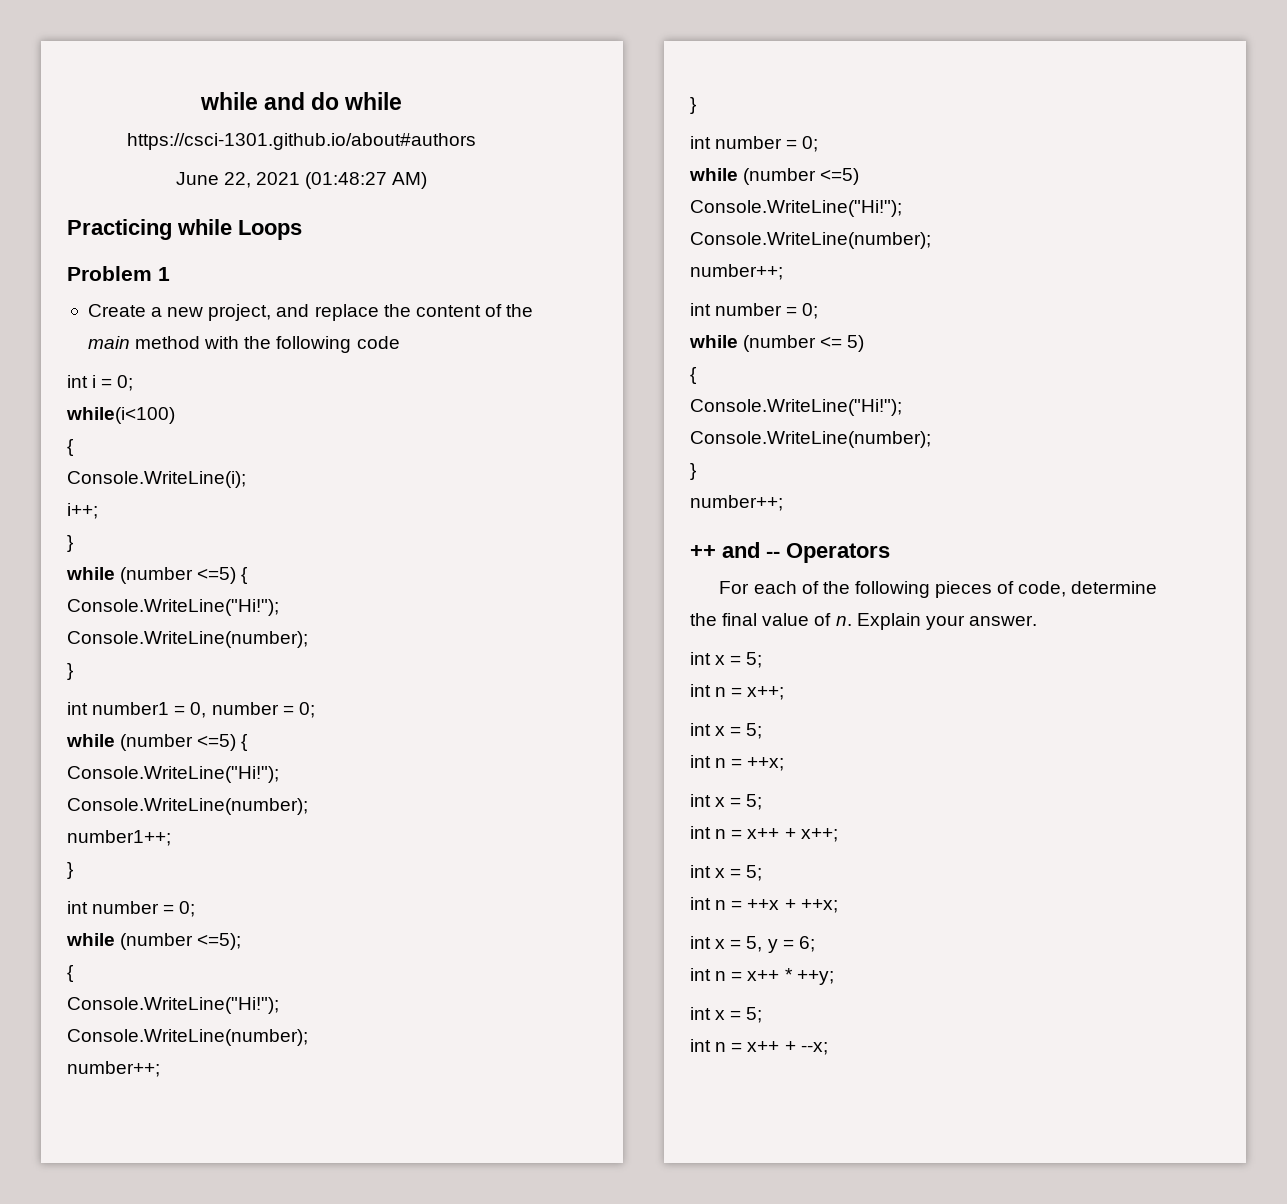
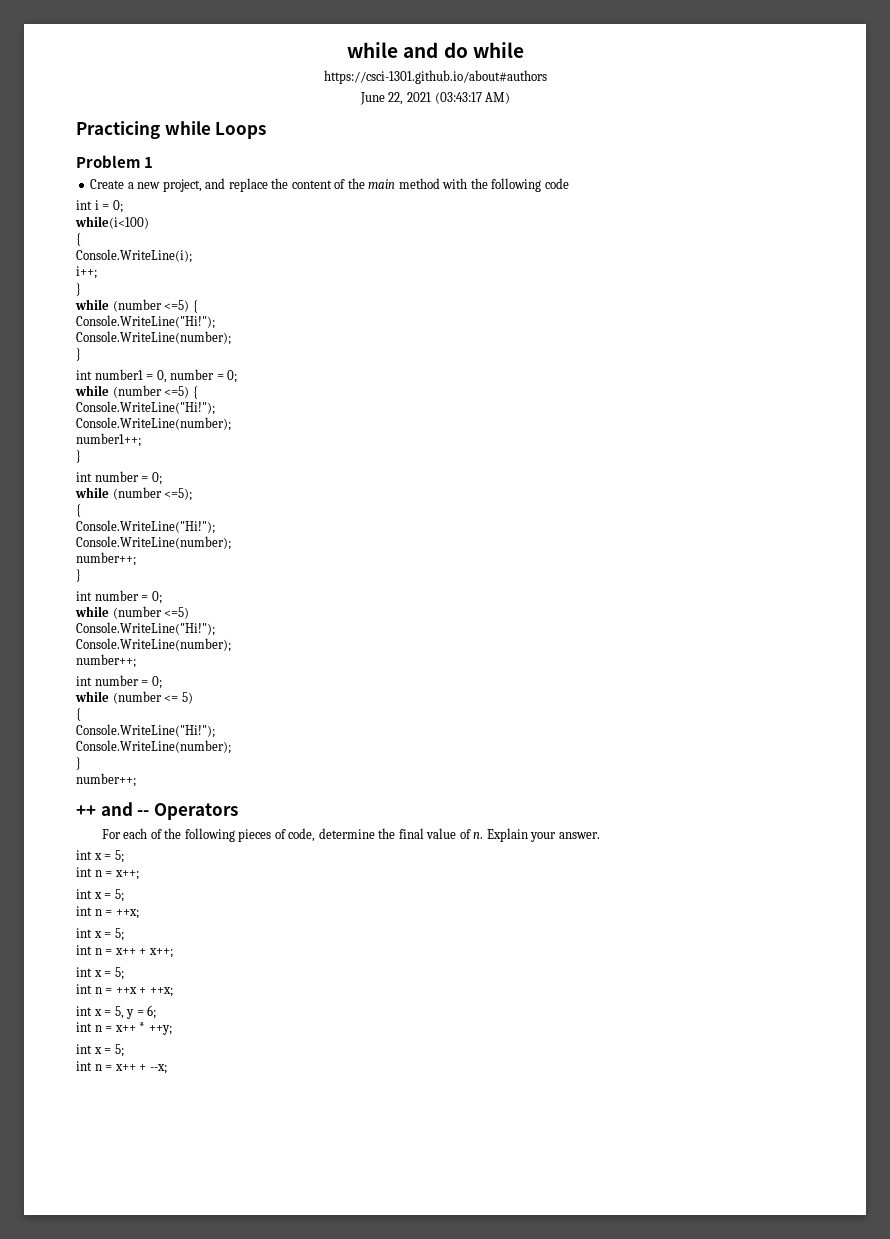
[305,172,388,189] (01:48:27 -> [434,92,482,104] (03:43:17

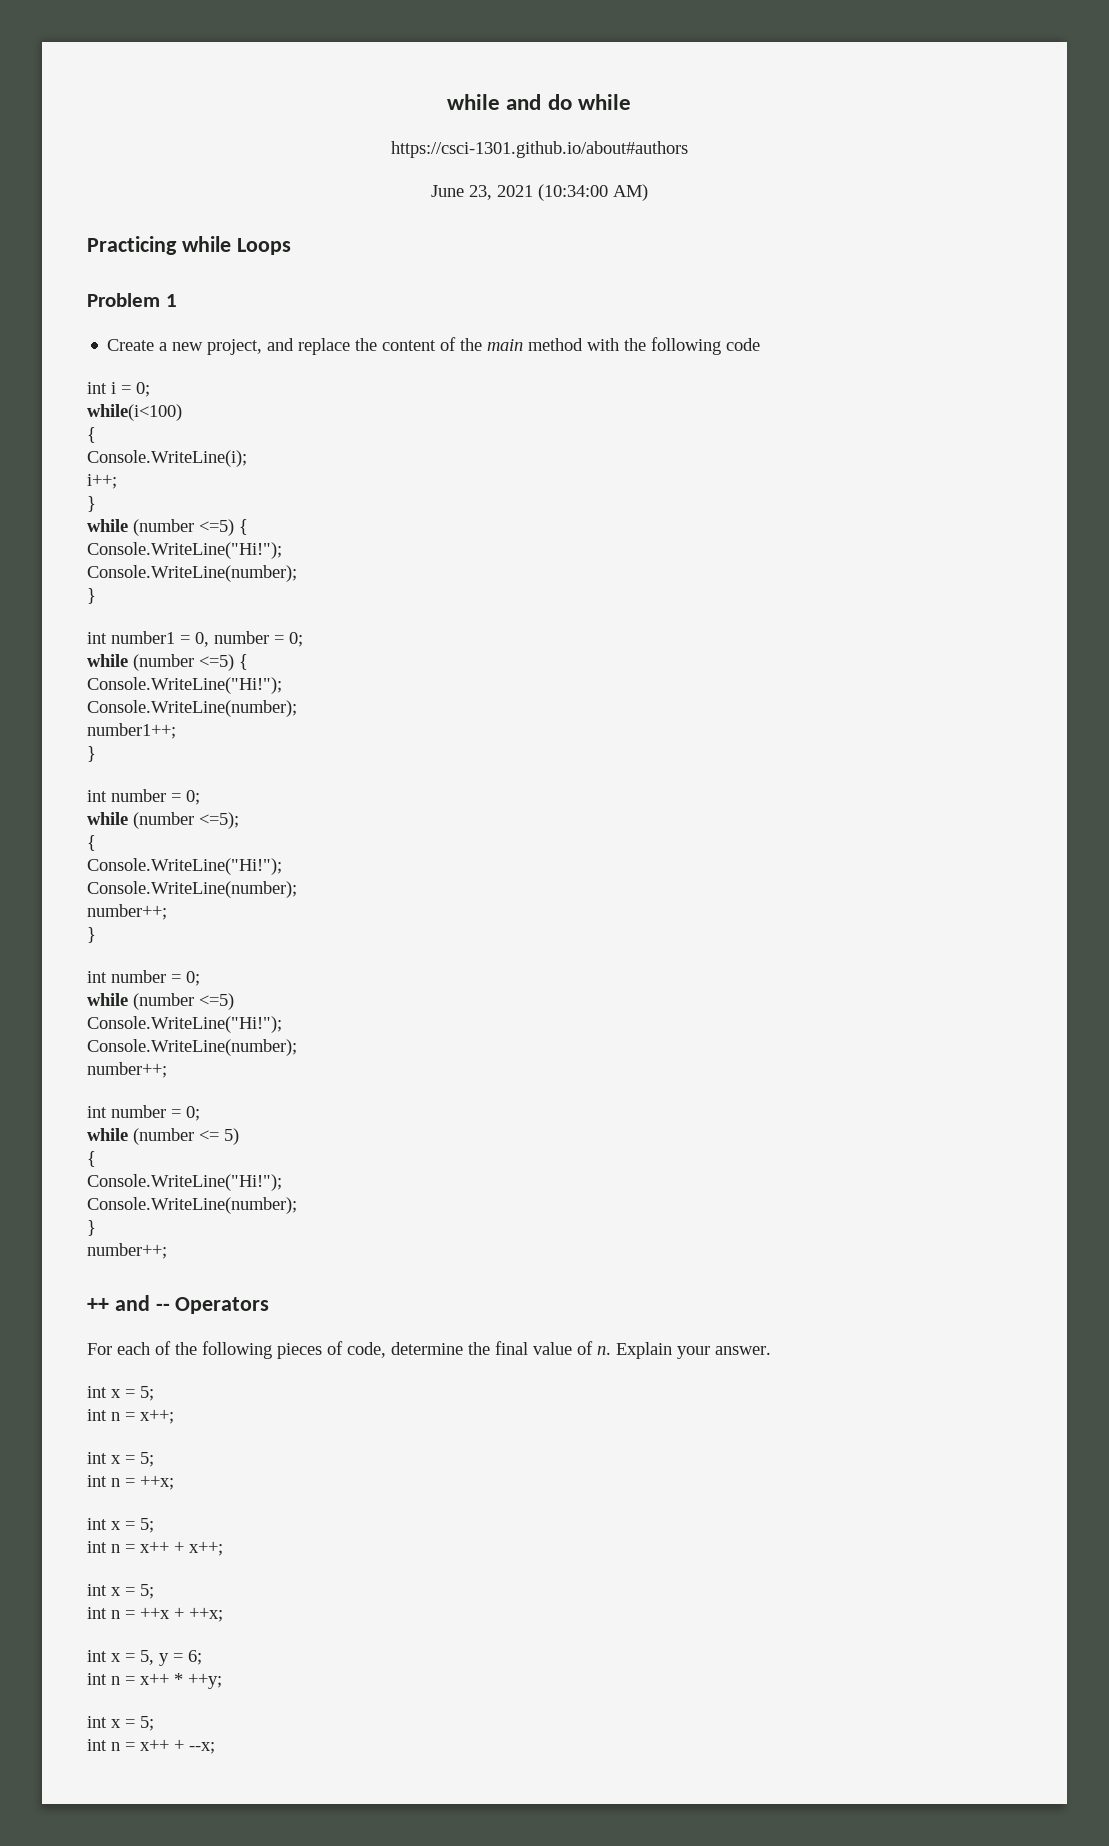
[388,92,482,105] 22, 2021 (03:43:17 -> [468,184,608,201] 23, 2021 (10:34:00

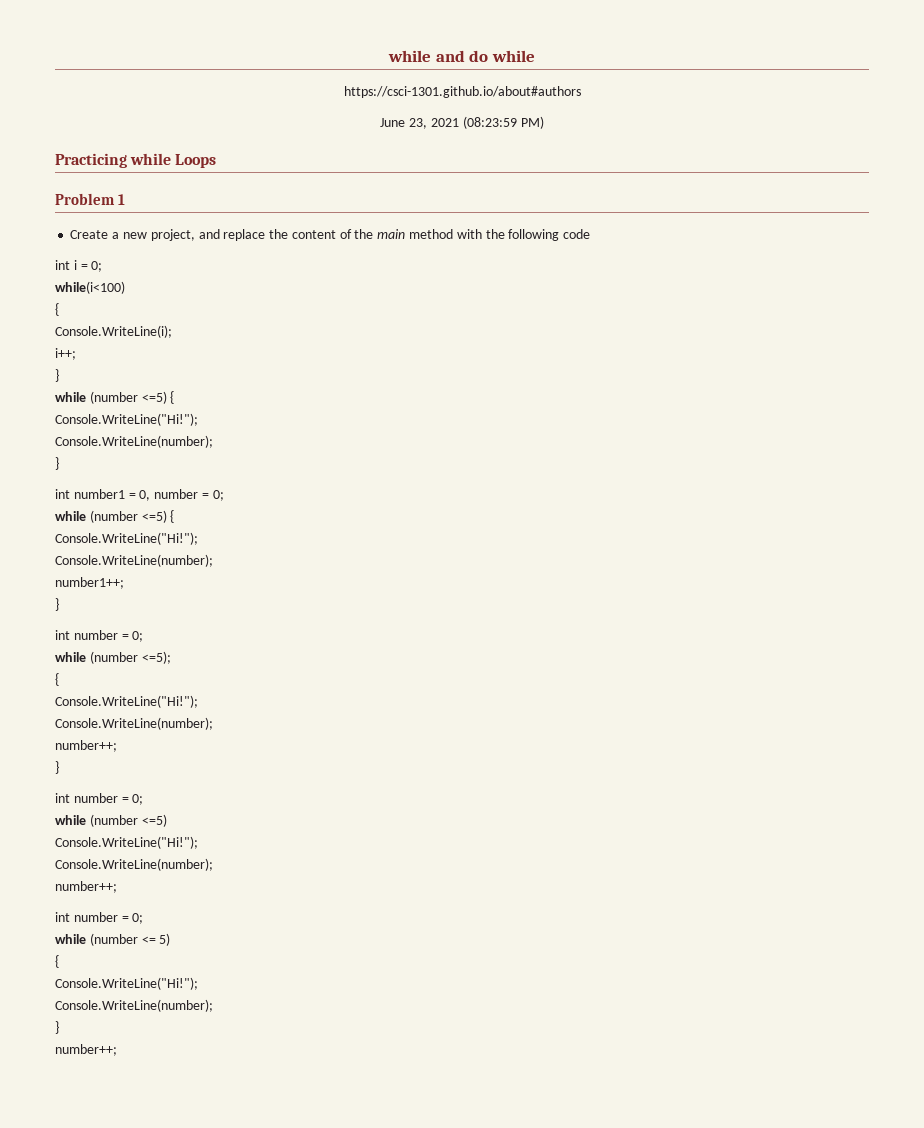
[537,184,648,201] (10:34:00 AM) -> [462,116,544,129] (08:23:59 PM)
[87,1295,270,1314] [87,1341,771,1359] [87,1386,154,1401] [87,1409,174,1424] [87,1452,154,1467] [87,1475,174,1490] [87,1518,154,1533] [87,1541,223,1556] [87,1584,154,1599] [87,1607,223,1622] [87,1650,202,1666] [87,1673,222,1689] [87,1716,154,1731] [87,1739,215,1754] // ++ and -- Operators // For each of the following pieces of code, determine the final value of n. Explain your answer. // int x = 5; // int n = x++; // int x = 5; // int n = ++x; // int x = 5; // int n = x++ + x++; // int x = 5; // int n = ++x + ++x; // int x = 5, y = 6; // int n = x++ * ++y; // int x = 5; // int n = x++ + --x; -> (117, 1050) none

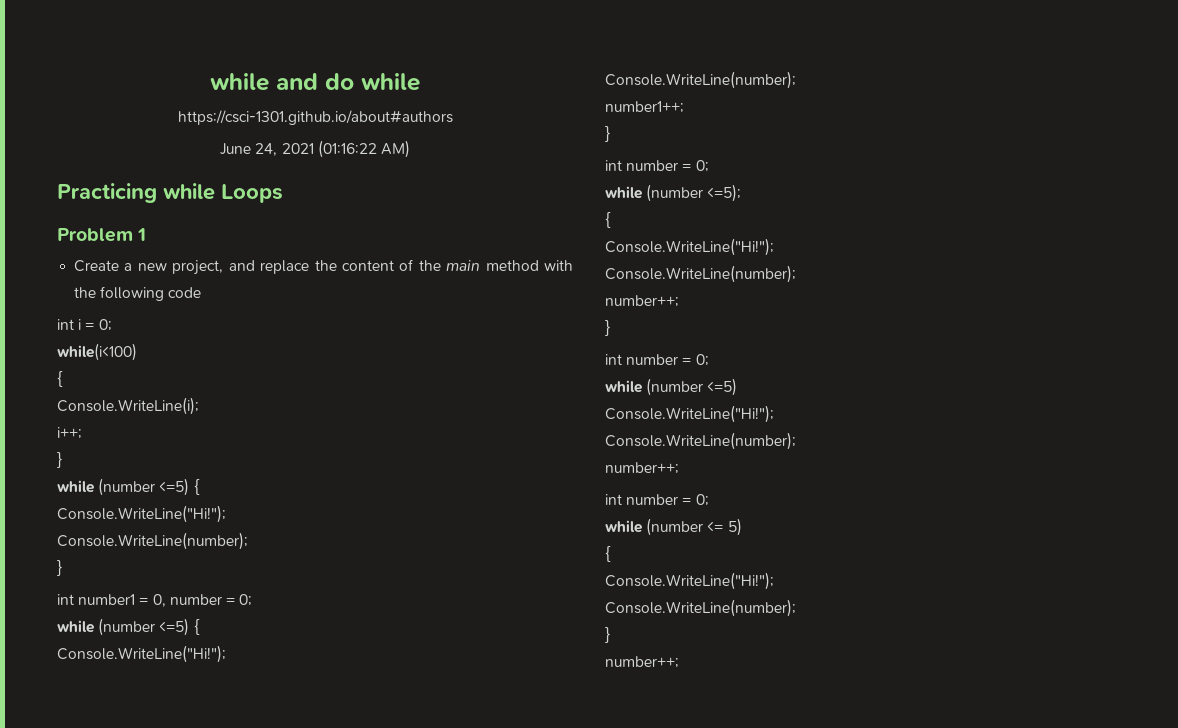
[409,116,544,129] 23, 2021 (08:23:59 PM) -> [255,140,410,158] 24, 2021 (01:16:22 AM)

